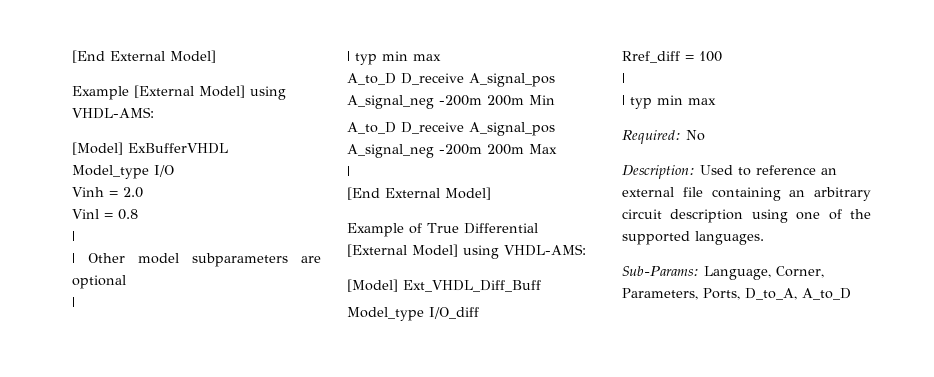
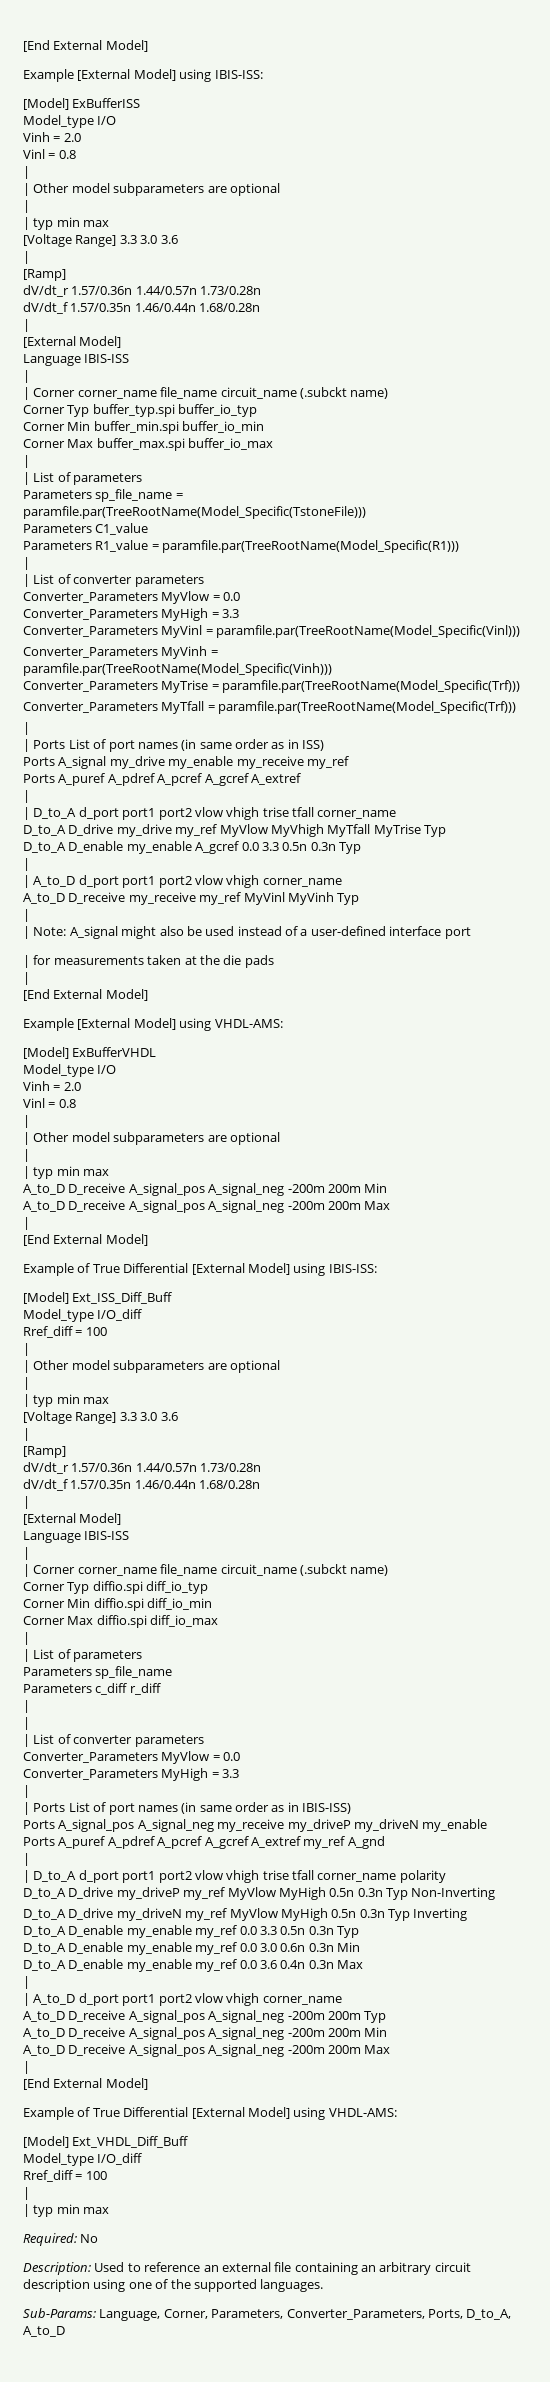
[72,50,216,63] [End External Model] -> [23,40,148,52] [23,69,263,82] [23,98,141,110] [23,115,117,128] [23,132,81,142] [23,149,76,159] [23,166,30,179] [23,183,280,196] [23,200,30,213] [23,217,110,230] [23,234,178,247] [23,251,30,264] [23,269,66,281] [23,285,262,297] [23,302,261,314] [23,319,30,332] [23,336,122,348] [23,354,130,366] [23,370,30,383] [23,387,389,400] [23,404,258,417] [23,421,265,434] [23,438,274,451] [23,455,30,468] [23,472,143,485] [23,489,183,502] [23,506,366,519] [23,523,149,535] [23,540,460,553] [23,557,30,570] [23,574,204,587] [23,591,241,604] [23,608,240,621] [23,625,521,638] [23,646,218,659] [23,663,332,676] [23,680,521,693] [23,701,517,714] [23,722,30,735] [23,739,325,752] [23,756,349,769] [23,773,301,786] [23,790,30,803] [23,807,397,820] [23,824,446,837] [23,841,361,854] [23,858,30,871] [23,875,342,888] [23,892,360,905] [23,909,30,922] [23,926,471,939] [23,955,274,968] [23,972,30,985] [23,989,148,1001] [End External Model] // Example [External Model] using IBIS-ISS: // [Model] ExBufferISS // Model_type I/O // Vinh = 2.0 // Vinl = 0.8 // | // | Other model subparameters are optional // | // | typ min max // [Voltage Range] 3.3 3.0 3.6 // | // [Ramp] // dV/dt_r 1.57/0.36n 1.44/0.57n 1.73/0.28n // dV/dt_f 1.57/0.35n 1.46/0.44n 1.68/0.28n // | // [External Model] // Language IBIS-ISS // | // | Corner corner_name file_name circuit_name (.subckt name) // Corner Typ buffer_typ.spi buffer_io_typ // Corner Min buffer_min.spi buffer_io_min // Corner Max buffer_max.spi buffer_io_max // | // | List of parameters // Parameters sp_file_name = paramfile.par(TreeRootName(Model_Specific(TstoneFile))) // Parameters C1_value // Parameters R1_value = paramfile.par(TreeRootName(Model_Specific(R1))) // | // | List of converter parameters // Converter_Parameters MyVlow = 0.0 // Converter_Parameters MyHigh = 3.3 // Converter_Parameters MyVinl = paramfile.par(TreeRootName(Model_Specific(Vinl))) // Converter_Parameters MyVinh = paramfile.par(TreeRootName(Model_Specific(Vinh))) // Converter_Parameters MyTrise = paramfile.par(TreeRootName(Model_Specific(Trf))) // Converter_Parameters MyTfall = paramfile.par(TreeRootName(Model_Specific(Trf))) // | // | Ports List of port names (in same order as in ISS) // Ports A_signal my_drive my_enable my_receive my_ref // Ports A_puref A_pdref A_pcref A_gcref A_extref // | // | D_to_A d_port port1 port2 vlow vhigh trise tfall corner_name // D_to_A D_drive my_drive my_ref MyVlow MyVhigh MyTfall MyTrise Typ // D_to_A D_enable my_enable A_gcref 0.0 3.3 0.5n 0.3n Typ // | // | A_to_D d_port port1 port2 vlow vhigh corner_name // A_to_D D_receive my_receive my_ref MyVinl MyVinh Typ // | // | Note: A_signal might also be used instead of a user-defined interface port // | for measurements taken at the die pads // | // [End External Model]
(491, 193) none -> [23,1263,377,1276] [23,1292,173,1304] [23,1309,143,1322] [23,1326,107,1338] [23,1343,30,1356] [23,1360,280,1373] [23,1377,30,1390] [23,1394,110,1407] [23,1411,178,1424] [23,1428,30,1441] [23,1446,66,1458] [23,1462,262,1474] [23,1479,261,1491] [23,1496,30,1509] [23,1513,122,1525] [23,1531,130,1543] [23,1547,30,1560] [23,1564,389,1577] [23,1581,209,1594] [23,1598,213,1611] [23,1615,219,1628] [23,1632,30,1645] [23,1649,143,1662] [23,1666,173,1679] [23,1683,161,1695] [23,1700,30,1713] [23,1717,30,1730] [23,1734,204,1747] [23,1751,241,1764] [23,1768,240,1781] [23,1785,30,1798] [23,1802,352,1815] [23,1819,488,1832] [23,1836,385,1849] [23,1853,30,1866] [23,1870,446,1883] [23,1887,496,1900] [23,1908,468,1921] [23,1925,359,1938] [23,1942,360,1955] [23,1959,363,1972] [23,1976,30,1989] [23,1993,342,2006] [23,2010,387,2023] [23,2027,388,2040] [23,2044,391,2057] [23,2061,30,2074] [23,2078,148,2090] // Example of True Differential [External Model] using IBIS-ISS: // [Model] Ext_ISS_Diff_Buff // Model_type I/O_diff // Rref_diff = 100 // | // | Other model subparameters are optional // | // | typ min max // [Voltage Range] 3.3 3.0 3.6 // | // [Ramp] // dV/dt_r 1.57/0.36n 1.44/0.57n 1.73/0.28n // dV/dt_f 1.57/0.35n 1.46/0.44n 1.68/0.28n // | // [External Model] // Language IBIS-ISS // | // | Corner corner_name file_name circuit_name (.subckt name) // Corner Typ diffio.spi diff_io_typ // Corner Min diffio.spi diff_io_min // Corner Max diffio.spi diff_io_max // | // | List of parameters // Parameters sp_file_name // Parameters c_diff r_diff // | // | // | List of converter parameters // Converter_Parameters MyVlow = 0.0 // Converter_Parameters MyHigh = 3.3 // | // | Ports List of port names (in same order as in IBIS-ISS) // Ports A_signal_pos A_signal_neg my_receive my_driveP my_driveN my_enable // Ports A_puref A_pdref A_pcref A_gcref A_extref my_ref A_gnd // | // | D_to_A d_port port1 port2 vlow vhigh trise tfall corner_name polarity // D_to_A D_drive my_driveP my_ref MyVlow MyHigh 0.5n 0.3n Typ Non-Inverting // D_to_A D_drive my_driveN my_ref MyVlow MyHigh 0.5n 0.3n Typ Inverting // D_to_A D_enable my_enable my_ref 0.0 3.3 0.5n 0.3n Typ // D_to_A D_enable my_enable my_ref 0.0 3.0 0.6n 0.3n Min // D_to_A D_enable my_enable my_ref 0.0 3.6 0.4n 0.3n Max // | // | A_to_D d_port port1 port2 vlow vhigh corner_name // A_to_D D_receive A_signal_pos A_signal_neg -200m 200m Typ // A_to_D D_receive A_signal_pos A_signal_neg -200m 200m Min // A_to_D D_receive A_signal_pos A_signal_neg -200m 200m Max // | // [End External Model]
(698, 294) none -> [286,2309,425,2320] Converter_Parameters,

